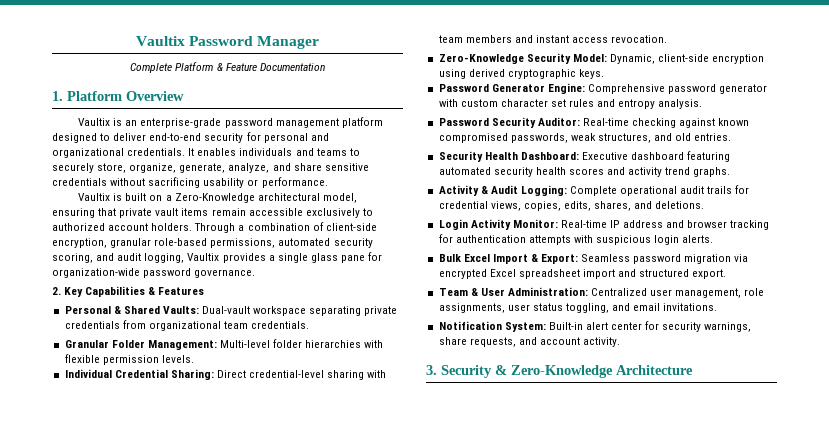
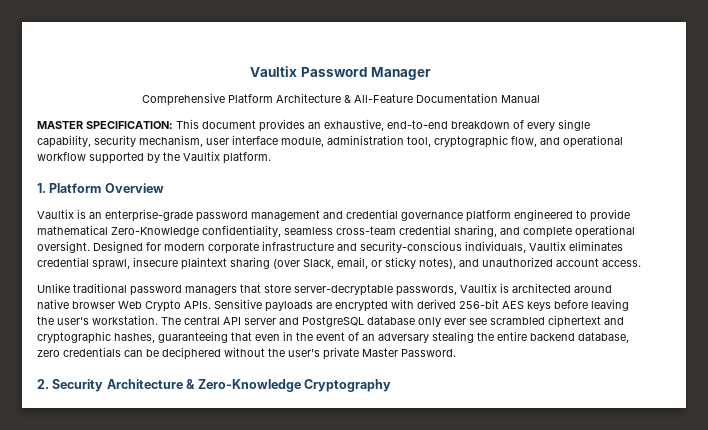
[130,62,325,73] Complete Platform & Feature Documentation -> [141,93,540,106] [37,119,590,132] [37,135,623,148] [37,151,271,164] Comprehensive Platform Architecture & All-Feature Documentation Manual // MASTER SPECIFICATION: This document provides an exhaustive, end-to-end breakdown of every single capability, security mechanism, user interface module, administration tool, cryptographic flow, and operational workflow supported by the Vaultix platform.
[341,117,383,128] [52,132,329,143] [52,148,360,158] [52,163,369,173] [52,177,328,188] [78,193,357,203] [52,208,373,218] [52,222,377,233] [52,238,373,248] [52,252,383,263] [52,268,256,278] [52,286,205,297] [64,306,398,316] [64,320,310,331] [64,339,384,350] [64,354,194,365] [64,369,387,380] [438,35,668,43] [438,53,765,64] [438,69,604,79] [438,83,768,94] [438,99,703,109] [438,117,750,128] [438,133,732,143] [438,151,731,162] [438,167,731,177] [438,185,750,196] [438,201,705,211] [438,219,770,230] [438,234,714,245] [438,254,749,264] [438,269,727,279] [438,287,765,298] [438,303,718,313] [438,321,752,332] [438,337,621,347] [426,365,492,378] platform designed to deliver end-to-end security for personal and organizational credentials. It enables individuals and teams to securely store, organize, generate, analyze, and share sensitive credentials without sacrificing usability or performance. // Vaultix is built on a Zero-Knowledge architectural model, ensuring that private vault items remain accessible exclusively to authorized account holders. Through a combination of client-side encryption, granular role-based permissions, automated security scoring, and audit logging, Vaultix provides a single glass pane for organization-wide password governance. // 2. Key Capabilities & Features // Personal & Shared Vaults: Dual-vault workspace separating private credentials from organizational team credentials. // Granular Folder Management: Multi-level folder hierarchies with flexible permission levels. // Individual Credential Sharing: Direct credential-level sharing with team members and instant access revocation. // Zero-Knowledge Security Model: Dynamic, client-side encryption using derived cryptographic keys. // Password Generator Engine: Comprehensive password generator with custom character set rules and entropy analysis. // Password Security Auditor: Real-time checking against known compromised passwords, weak structures, and old entries. // Security Health Dashboard: Executive dashboard featuring automated security health scores and activity trend graphs. // Activity & Audit Logging: Complete operational audit trails for credential views, copies, edits, shares, and deletions. // Login Activity Monitor: Real-time IP address and browser tracking for authentication attempts with suspicious login alerts. // Bulk Excel Import & Export: Seamless password migration via encrypted Excel spreadsheet import and structured export. // Team & User Administration: Centralized user management, role assignments, user status toggling, and email invitations. // Notification System: Built-in alert center for security warnings, share requests, and account activity. // 3. Security -> [323,209,630,222] [37,225,635,238] [37,241,623,254] [37,257,641,270] [37,283,612,296] [37,299,629,312] [37,315,624,328] [37,331,629,344] [37,347,456,360] [37,379,183,392] and credential governance platform engineered to provide mathematical Zero-Knowledge confidentiality, seamless cross-team credential sharing, and complete operational oversight. Designed for modern corporate infrastructure and security-conscious individuals, Vaultix eliminates credential sprawl, insecure plaintext sharing (over Slack, email, or sticky notes), and unauthorized account access. // Unlike traditional password managers that store server-decryptable passwords, Vaultix is architected around native browser Web Crypto APIs. Sensitive payloads are encrypted with derived 256-bit AES keys before leaving the user's workstation. The central API server and PostgreSQL database only ever see scrambled ciphertext and cryptographic hashes, guaranteeing that even in the event of an adversary stealing the entire backend database, zero credentials can be deciphered without the user's private Master Password. // 2. Security Architecture
[616,365,693,375] Architecture -> [303,379,391,392] Cryptography

